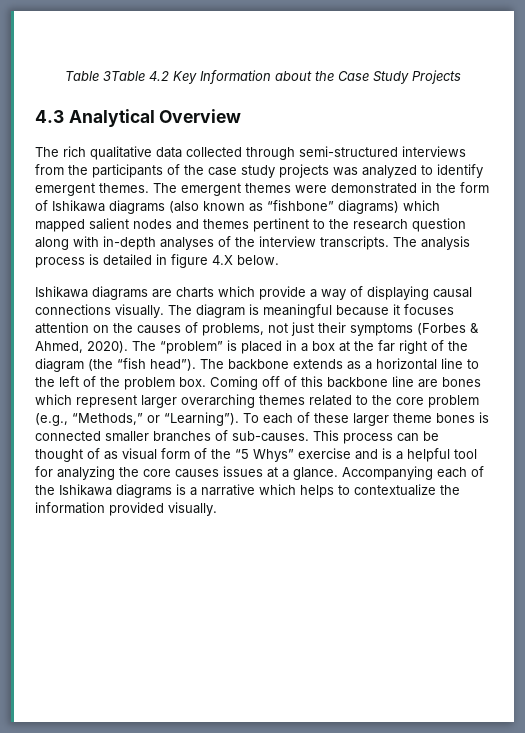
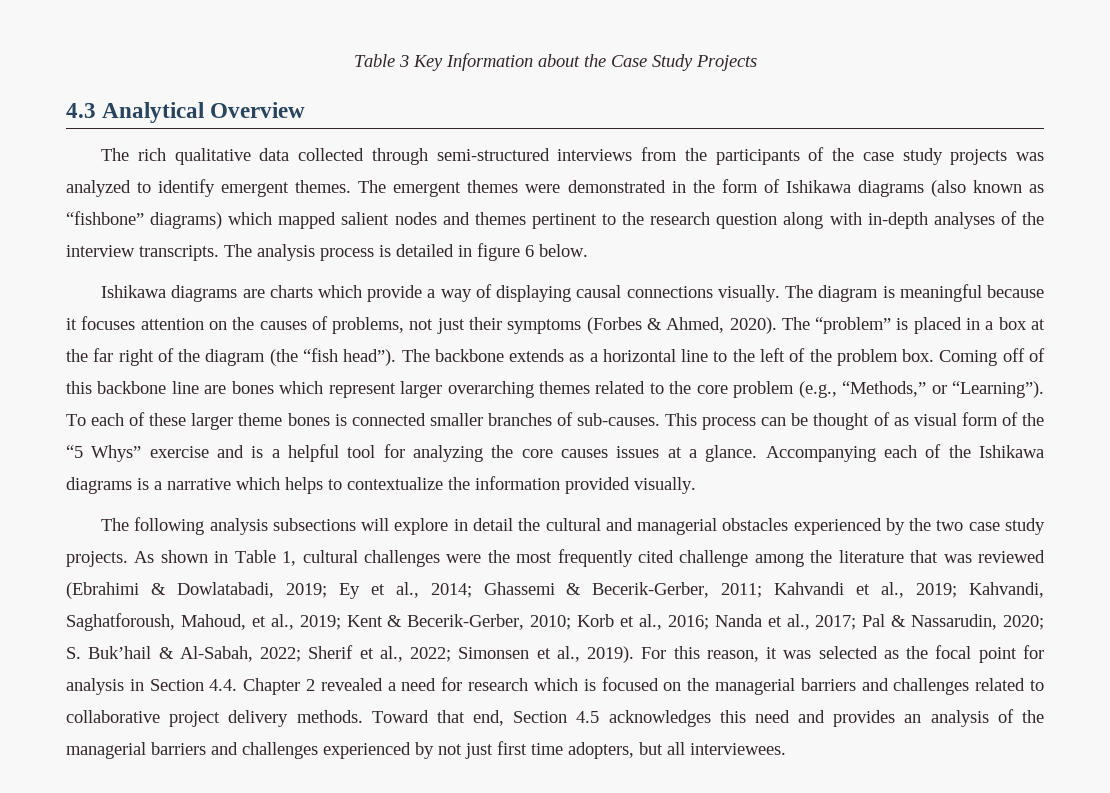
[64,71,169,81] Table 3Table 4.2 -> [353,54,409,67] Table 3
[212,255,233,265] 4.X -> [525,245,534,257] 6
(217, 509) none -> [101,517,1045,535] [66,549,1046,567] [66,582,1044,599] [66,613,1044,631] [66,645,1044,663] [66,677,1045,695] [66,709,1044,727] [66,741,786,759] // The following analysis subsections will explore in detail the cultural and managerial obstacles experienced by the two case study projects. As shown in Table 1, cultural challenges were the most frequently cited challenge among the literature that was reviewed (Ebrahimi & Dowlatabadi, 2019; Ey et al., 2014; Ghassemi & Becerik-Gerber, 2011; Kahvandi et al., 2019; Kahvandi, Saghatforoush, Mahoud, et al., 2019; Kent & Becerik-Gerber, 2010; Korb et al., 2016; Nanda et al., 2017; Pal & Nassarudin, 2020; S. Buk’hail & Al-Sabah, 2022; Sherif et al., 2022; Simonsen et al., 2019). For this reason, it was selected as the focal point for analysis in Section 4.4. Chapter 2 revealed a need for research which is focused on the managerial barriers and challenges related to collaborative project delivery methods. Toward that end, Section 4.5 acknowledges this need and provides an analysis of the managerial barriers and challenges experienced by not just first time adopters, but all interviewees.

